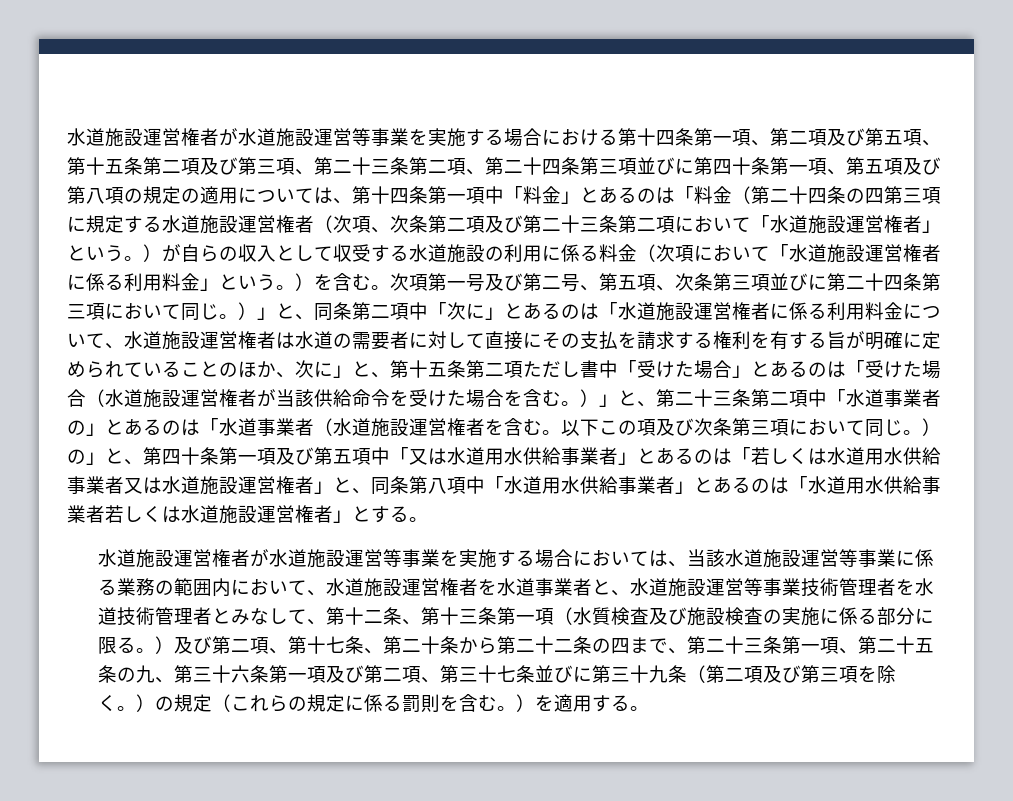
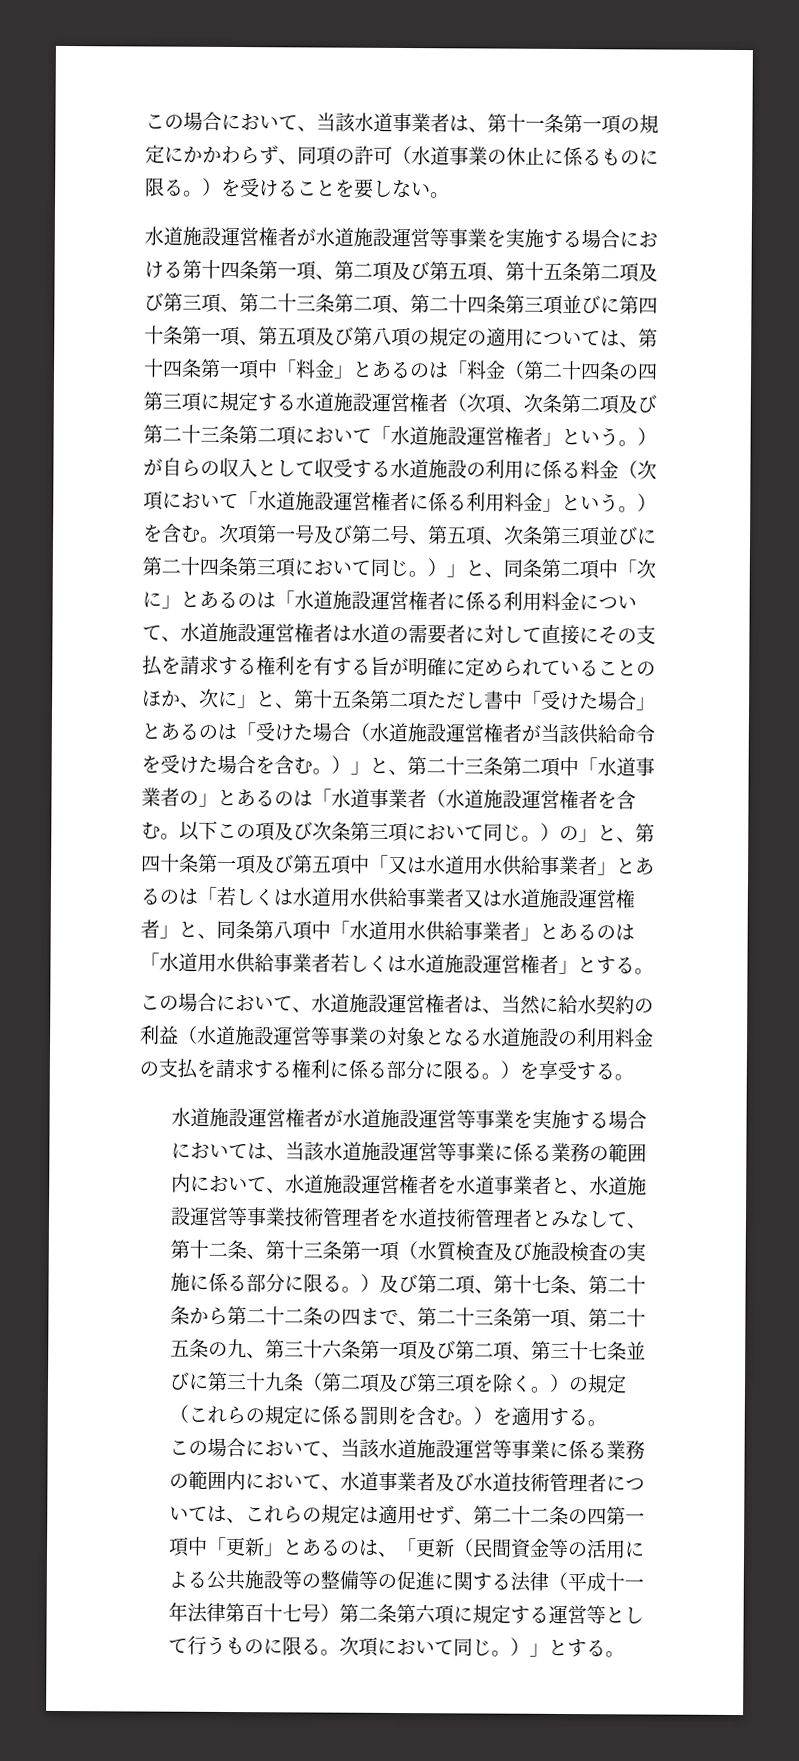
(67, 137) none -> [145,111,659,135] [145,144,659,167] [145,177,450,199] この場合において、当該水道事業者は、第十一条第一項の規定にかかわらず、同項の許可（水道事業の休止に係るものに限る。）を受けることを要しない。 //
(428, 519) none -> [140,992,654,1015] [140,1025,654,1048] [139,1058,634,1081] // この場合において、水道施設運営権者は、当然に給水契約の利益（水道施設運営等事業の対象となる水道施設の利用料金の支払を請求する権利に係る部分に限る。）を享受する。
(649, 708) none -> [168,1437,645,1460] [168,1470,645,1493] [168,1504,645,1526] [167,1536,645,1559] [167,1569,644,1593] [167,1602,644,1625] [167,1635,625,1658] // この場合において、当該水道施設運営等事業に係る業務の範囲内において、水道事業者及び水道技術管理者については、これらの規定は適用せず、第二十二条の四第一項中「更新」とあるのは、「更新（民間資金等の活用による公共施設等の整備等の促進に関する法律（平成十一年法律第百十七号）第二条第六項に規定する運営等として行うものに限る。次項において同じ。）」とする。

